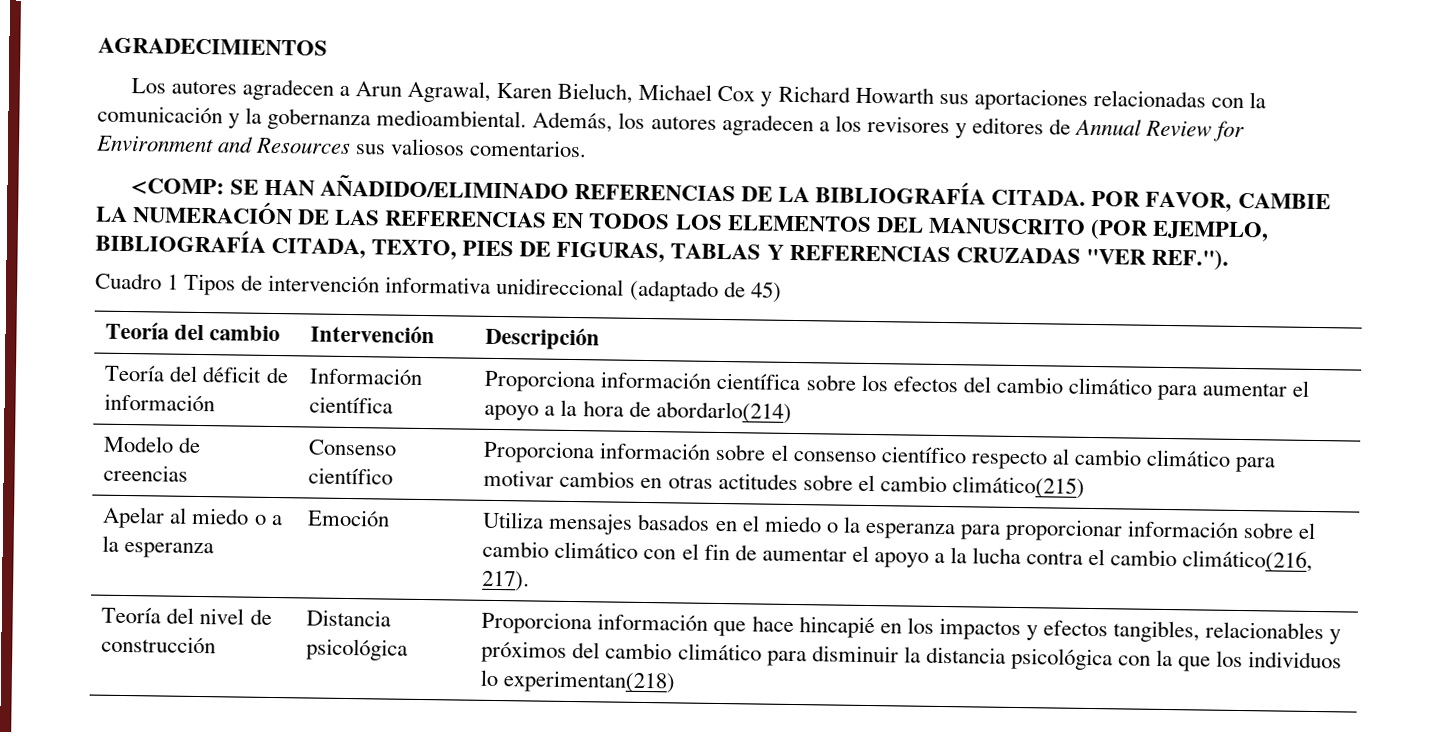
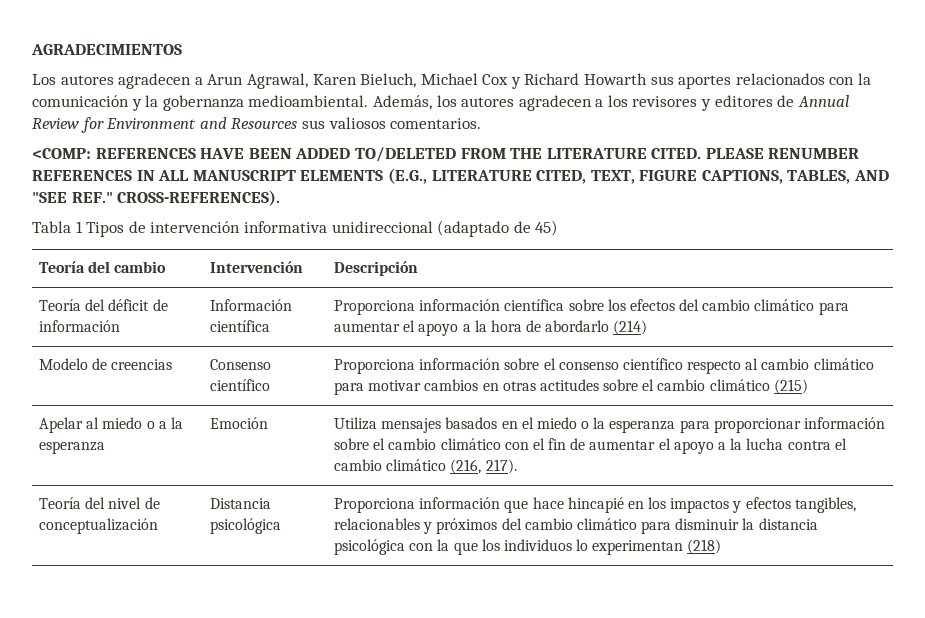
[973,88,1206,111] aportaciones relacionadas -> [678,73,825,89] aportes relacionados
[229,174,1331,212] [96,200,1269,242] [95,228,1229,270] [95,272,162,290] SE HAN AÑADIDO/ELIMINADO REFERENCIAS DE LA BIBLIOGRAFÍA CITADA. POR FAVOR, CAMBIE LA NUMERACIÓN DE LAS REFERENCIAS EN TODOS LOS ELEMENTOS DEL MANUSCRITO (POR EJEMPLO, BIBLIOGRAFÍA CITADA, TEXTO, PIES DE FIGURAS, TABLAS Y REFERENCIAS CRUZADAS "VER REF."). // Cuadro -> [95,147,860,162] [32,168,890,184] [32,190,281,206] [32,221,71,233] REFERENCES HAVE BEEN ADDED TO/DELETED FROM THE LITERATURE CITED. PLEASE RENUMBER REFERENCES IN ALL MANUSCRIPT ELEMENTS (E.G., LITERATURE CITED, TEXT, FIGURE CAPTIONS, TABLES, AND "SEE REF." CROSS-REFERENCES). // Tabla
[655,401,792,424] abordarlo(214) -> [545,320,648,335] abordarlo (214)
[951,476,1085,499] climático(215) -> [709,379,808,394] climático (215)
[1182,550,1314,573] climático(216, -> [386,459,482,474] climático (216,
[101,635,217,654] construcción -> [38,518,158,534] conceptualización
[503,670,677,694] experimentan(218) -> [592,539,722,555] experimentan (218)

